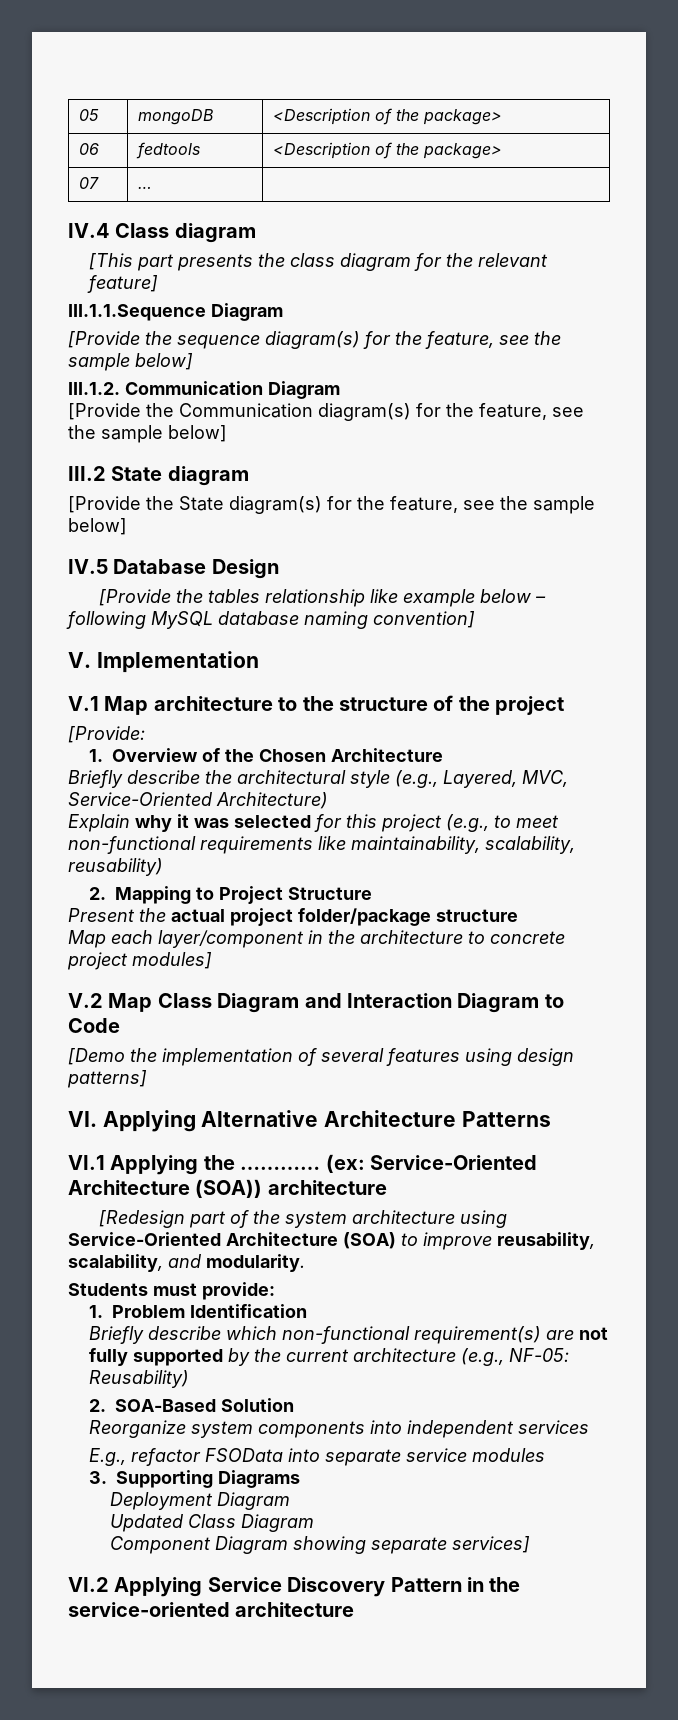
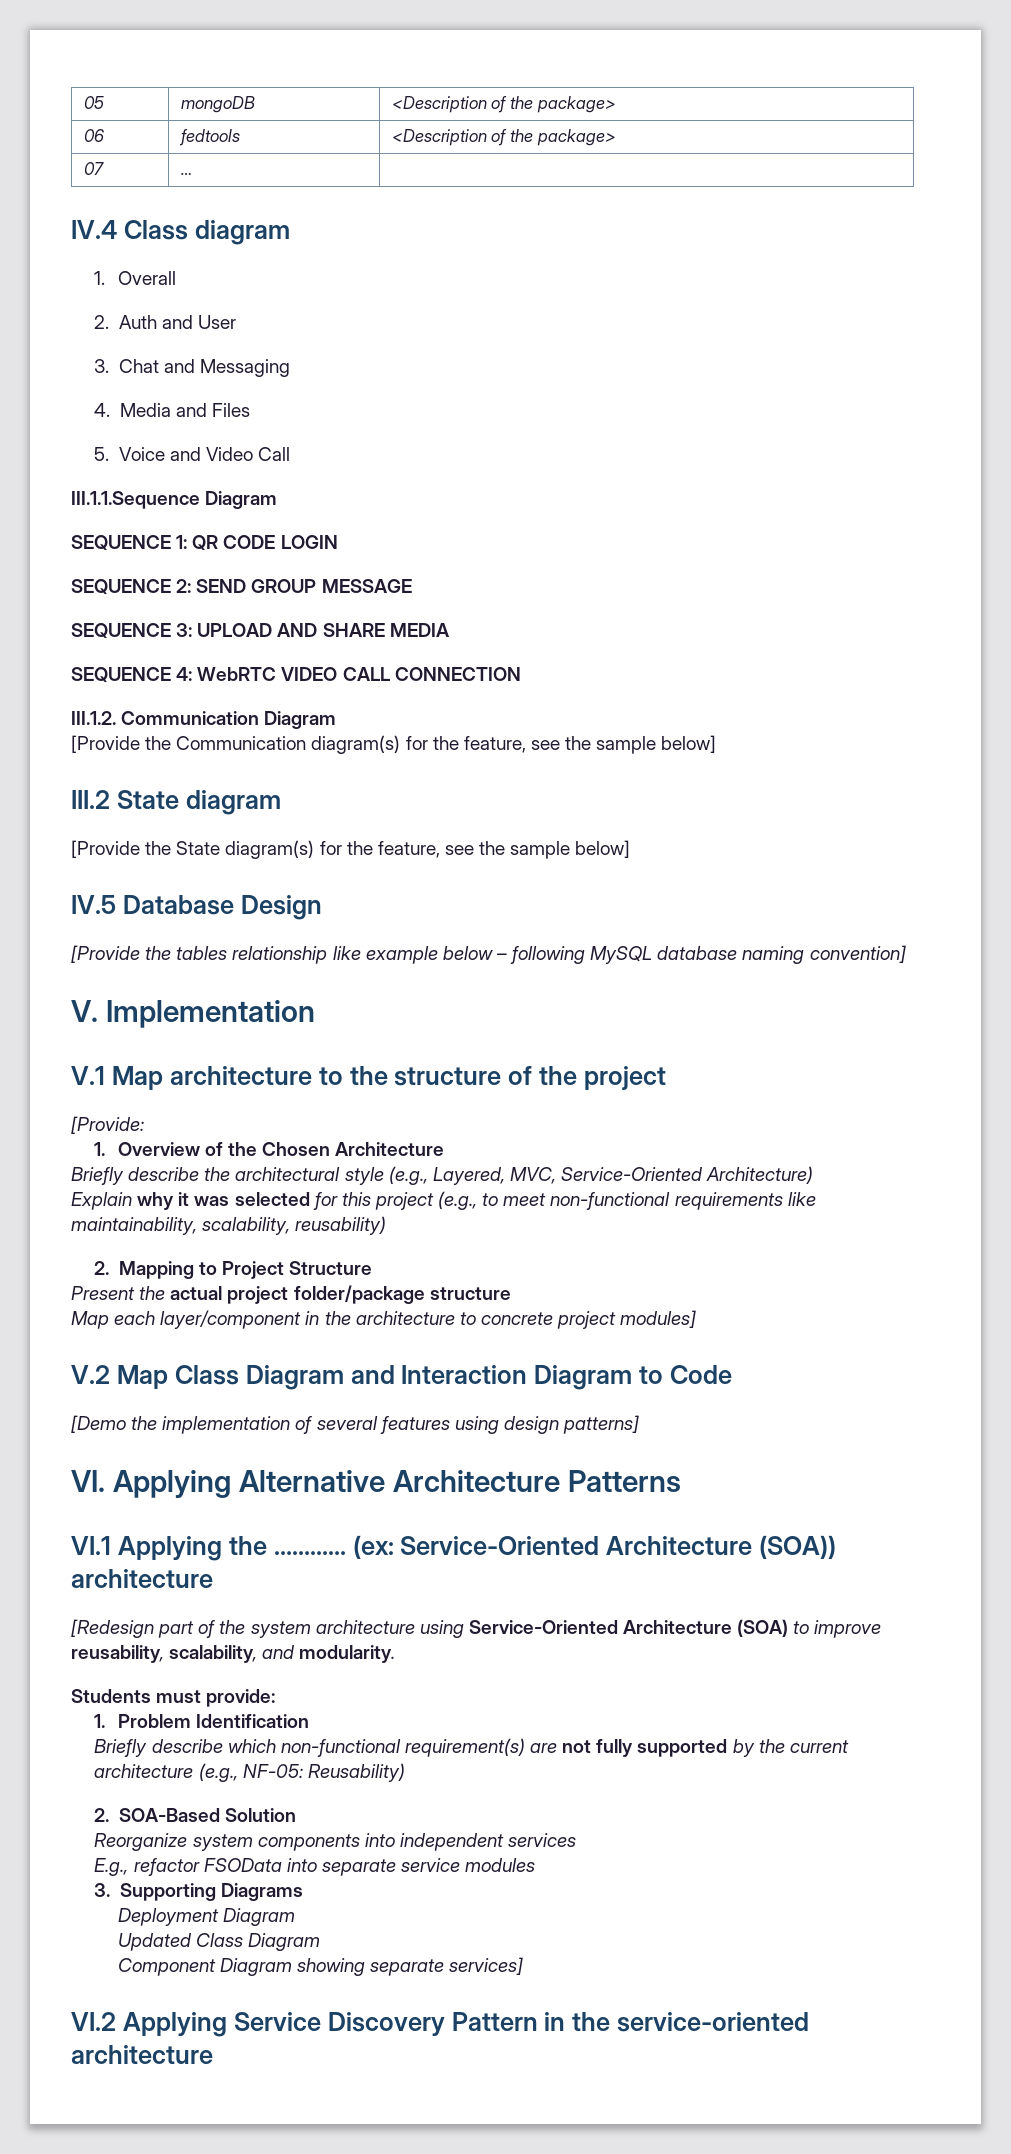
[88,253,548,271] [86,275,158,293] [68,303,283,321] [68,331,561,349] [68,353,193,371] [This part presents the class diagram for the relevant feature] // III.1.1.Sequence Diagram // [Provide the sequence diagram(s) for the feature, see the sample below] -> [94,271,176,285] [94,315,237,329] [94,359,291,377] [94,403,251,417] [94,447,291,461] [71,491,278,509] [71,535,338,550] [71,579,412,594] [71,623,450,638] [71,667,521,682] 1. Overall // 2. Auth and User // 3. Chat and Messaging // 4. Media and Files // 5. Voice and Video Call // III.1.1.Sequence Diagram // SEQUENCE 1: QR CODE LOGIN // SEQUENCE 2: SEND GROUP MESSAGE // SEQUENCE 3: UPLOAD AND SHARE MEDIA // SEQUENCE 4: WebRTC VIDEO CALL CONNECTION

